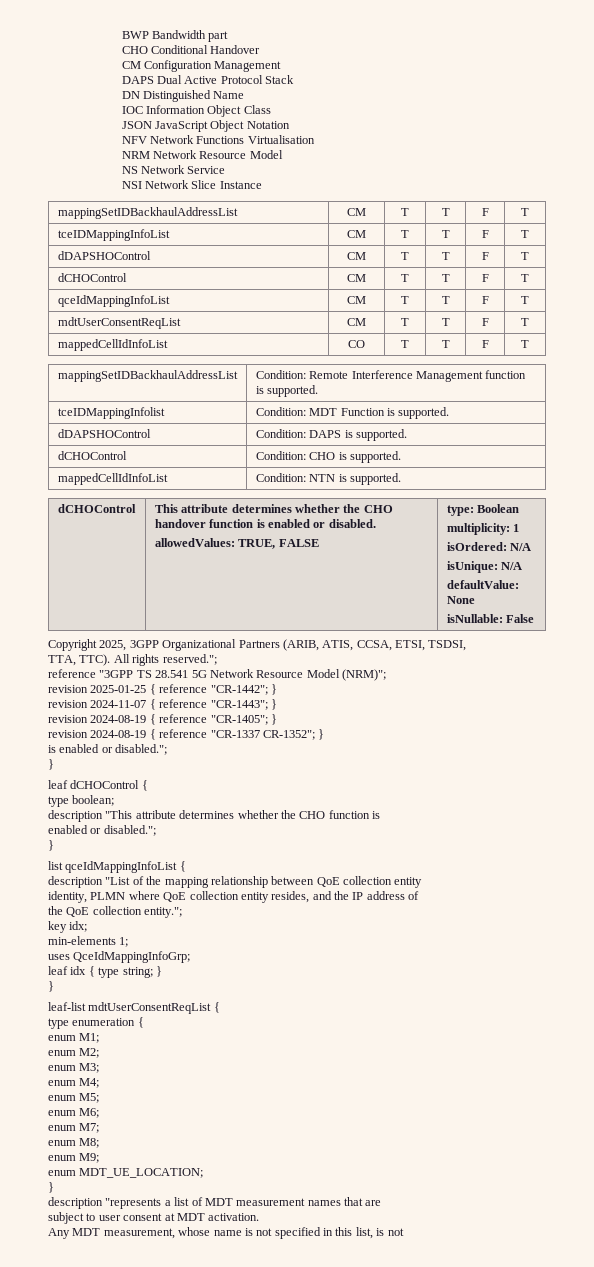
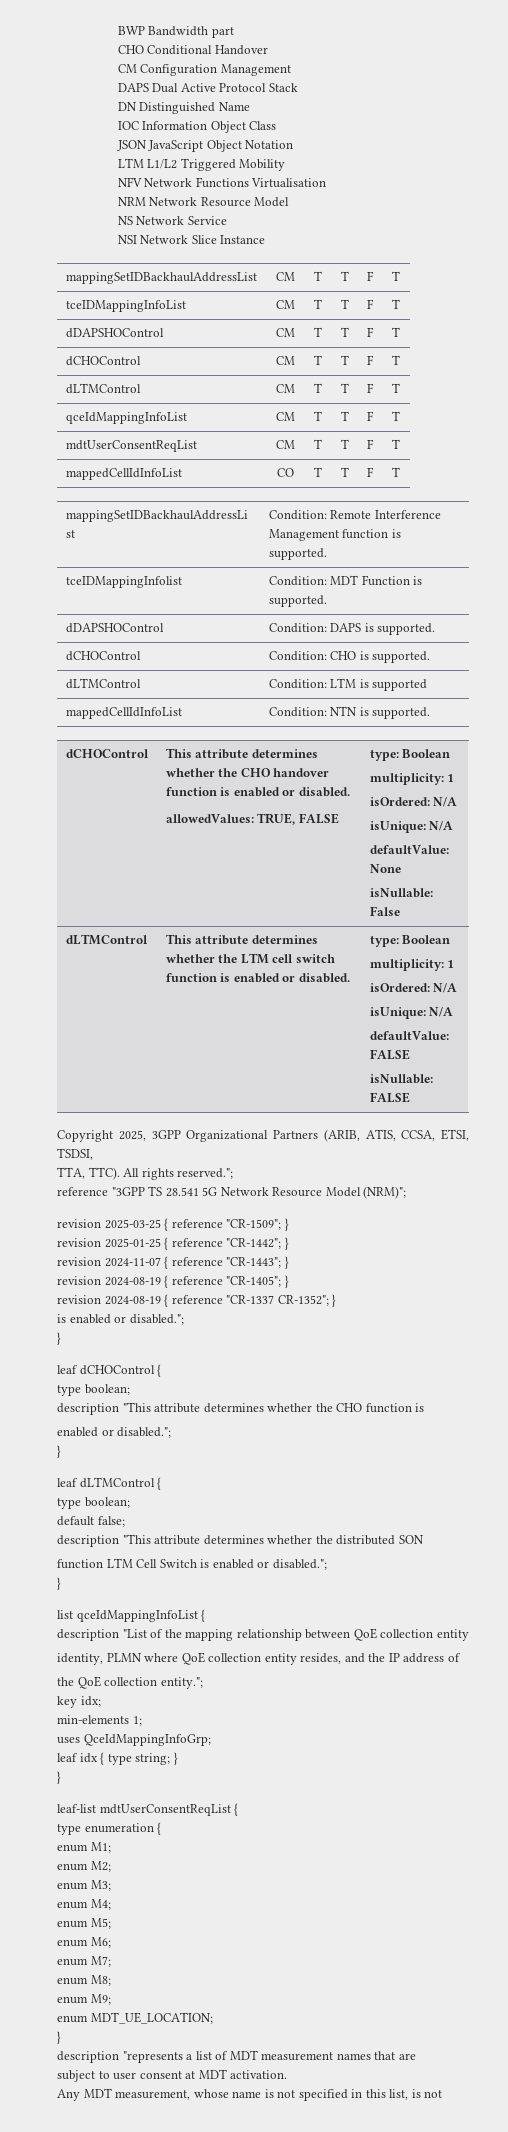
(290, 125) none -> [117,158,286,171] // LTM L1/L2 Triggered Mobility
(529, 278) none -> [65,383,141,394] [276,384,295,393] [314,383,322,393] [340,383,349,393] [367,383,374,393] [392,383,400,393] // dLTMControl | CM | T | T | F | T
(401, 457) none -> [65,678,141,689] [268,678,428,691] // dLTMControl | Condition: LTM is supported
(535, 618) none -> [65,934,148,945] [165,934,318,945] [165,953,335,964] [165,973,350,983] [369,935,451,947] [369,959,455,971] [369,983,458,993] [369,1007,454,1019] [369,1031,449,1040] [369,1049,410,1060] [369,1074,433,1084] [369,1092,410,1103] // dLTMControl | This attribute determines whether the LTM cell switch function is enabled or disabled. | type: Boolean // multiplicity: 1 // isOrdered: N/A // isUnique: N/A // defaultValue: FALSE // isNullable: FALSE
(386, 675) none -> [57,1218,289,1231] // revision 2025-03-25 { reference "CR-1509"; }
(54, 845) none -> [57,1477,162,1490] [57,1497,130,1509] [57,1516,125,1527] [57,1534,424,1547] [57,1558,327,1570] [57,1577,61,1590] // leaf dLTMControl { // type boolean; // default false; // description "This attribute determines whether the distributed SON // function LTM Cell Switch is enabled or disabled."; // }

